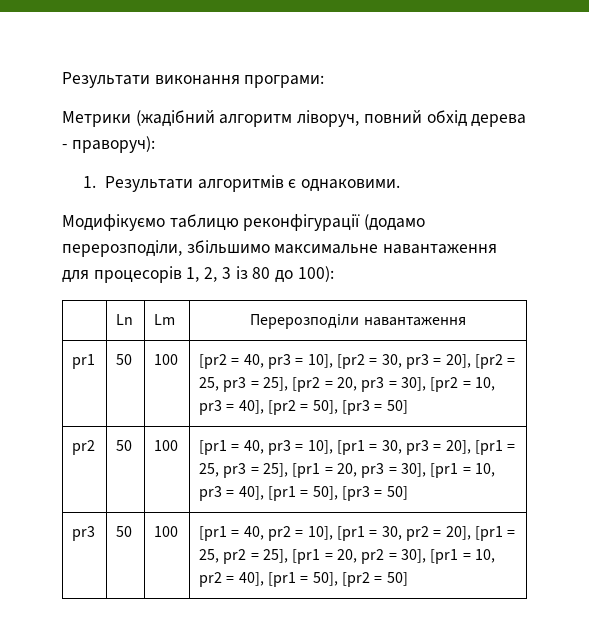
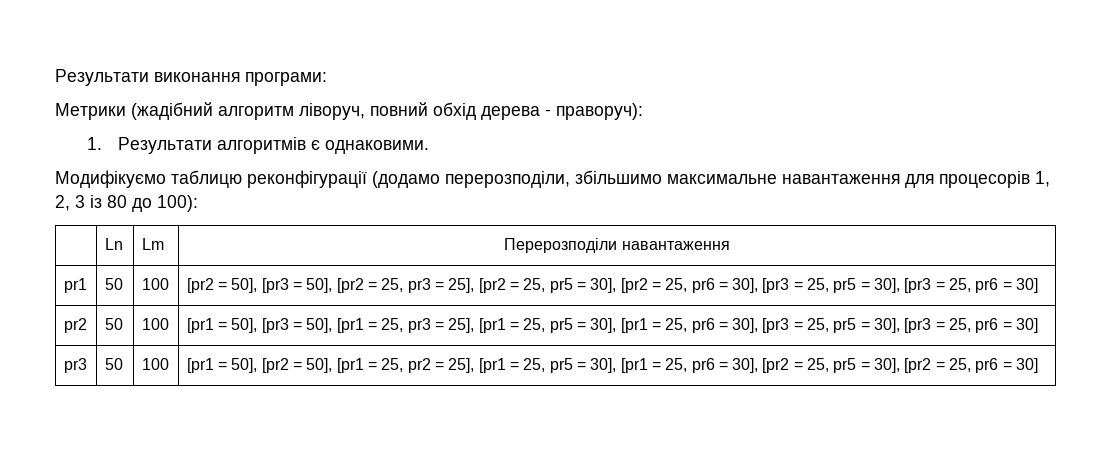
[243,354,471,369] 40, pr3 = 10], [pr2 = 30, pr3 = 20], -> [231,278,333,293] 50], [pr3 = 50],
[337,377,495,392] [199,400,408,415] 20, pr3 = 30], [pr2 = 10, pr3 = 40], [pr2 = 50], [pr3 = 50] -> [523,278,1039,293] 25, pr5 = 30], [pr2 = 25, pr6 = 30], [pr3 = 25, pr5 = 30], [pr3 = 25, pr6 = 30]
[243,440,471,455] 40, pr3 = 10], [pr1 = 30, pr3 = 20], -> [231,318,333,333] 50], [pr3 = 50],
[337,463,495,478] [199,486,408,501] 20, pr3 = 30], [pr1 = 10, pr3 = 40], [pr1 = 50], [pr3 = 50] -> [523,318,1039,333] 25, pr5 = 30], [pr1 = 25, pr6 = 30], [pr3 = 25, pr5 = 30], [pr3 = 25, pr6 = 30]
[243,526,471,541] 40, pr2 = 10], [pr1 = 30, pr2 = 20], -> [231,358,333,373] 50], [pr2 = 50],
[337,549,495,564] [199,572,408,587] 20, pr2 = 30], [pr1 = 10, pr2 = 40], [pr1 = 50], [pr2 = 50] -> [523,358,1039,373] 25, pr5 = 30], [pr1 = 25, pr6 = 30], [pr2 = 25, pr5 = 30], [pr2 = 25, pr6 = 30]

